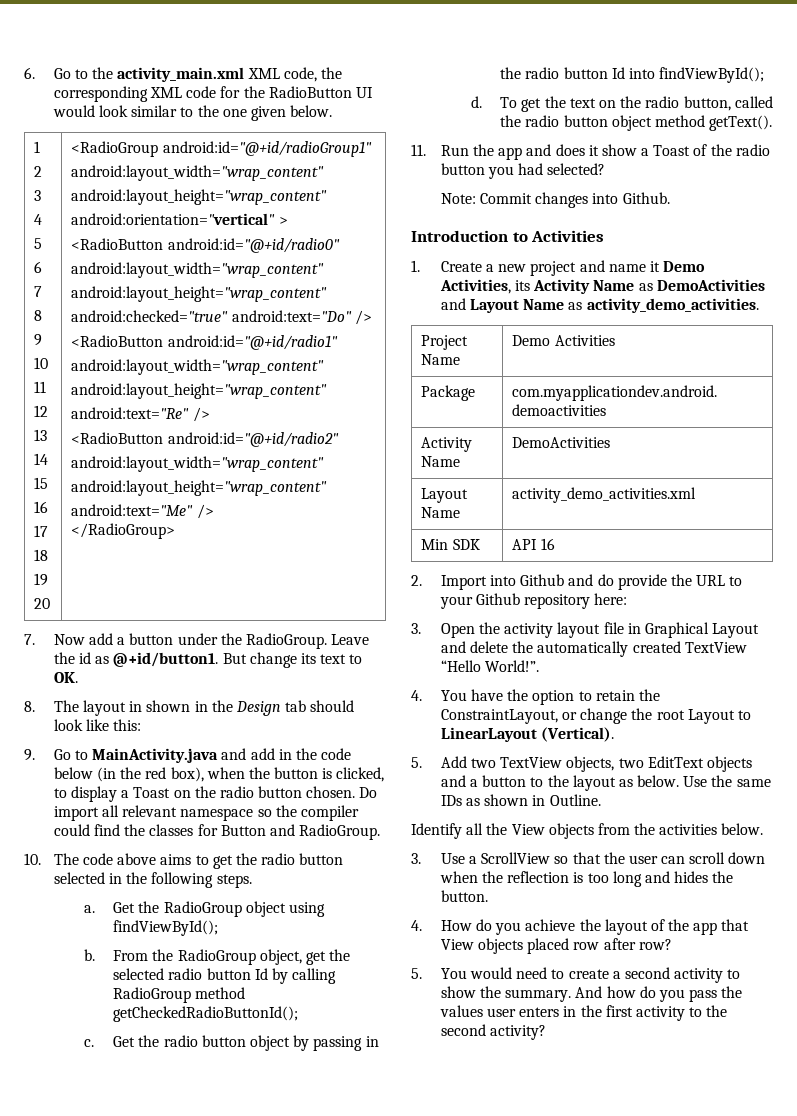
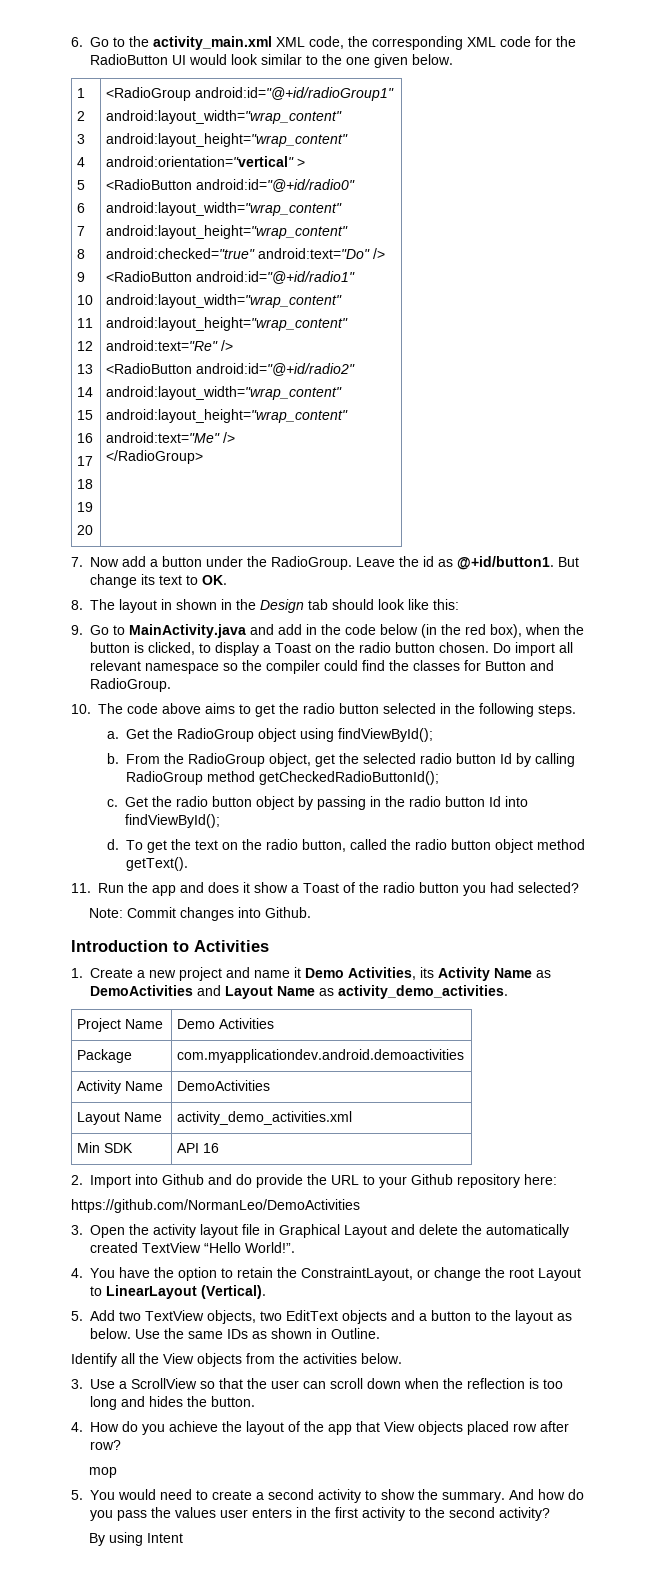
(628, 599) none -> [71,1199,360,1213] // https://github.com/NormanLeo/DemoActivities
(672, 944) none -> [88,1467,117,1478] // mop
(546, 1032) none -> [88,1532,183,1546] // By using Intent

